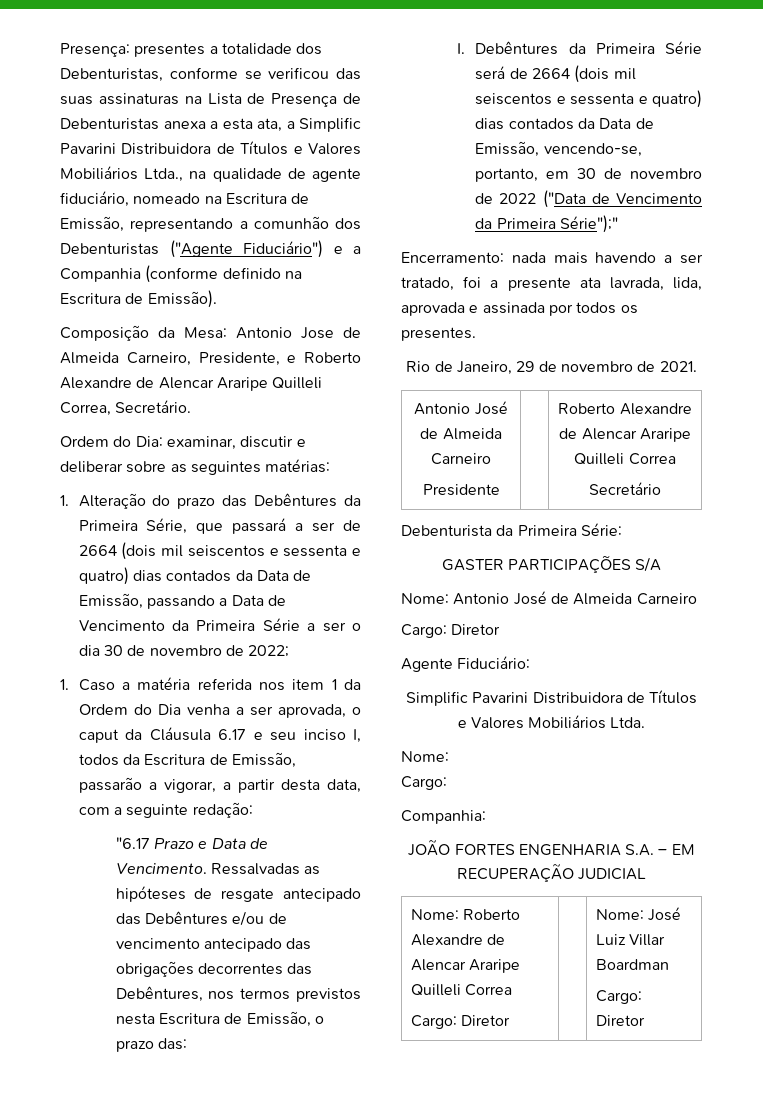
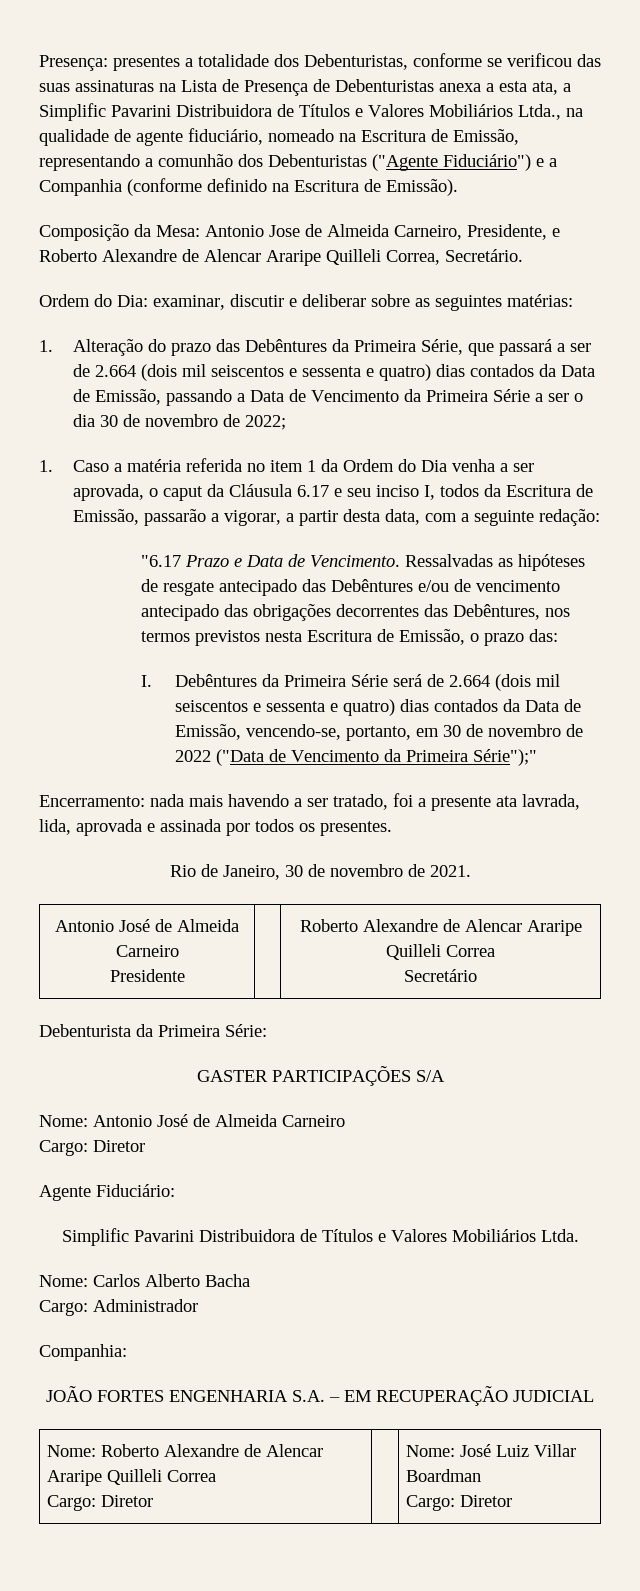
[78,545,117,556] 2664 -> [94,365,136,377] 2.664
[258,682,285,691] nos -> [246,463,265,472] no
[531,68,570,79] 2664 -> [448,675,490,687] 2.664
[516,361,535,372] 29 -> [284,865,303,877] 30
[401,776,447,790] // Cargo: -> [93,1274,250,1287] [39,1299,198,1316] Carlos Alberto Bacha // Cargo: Administrador

